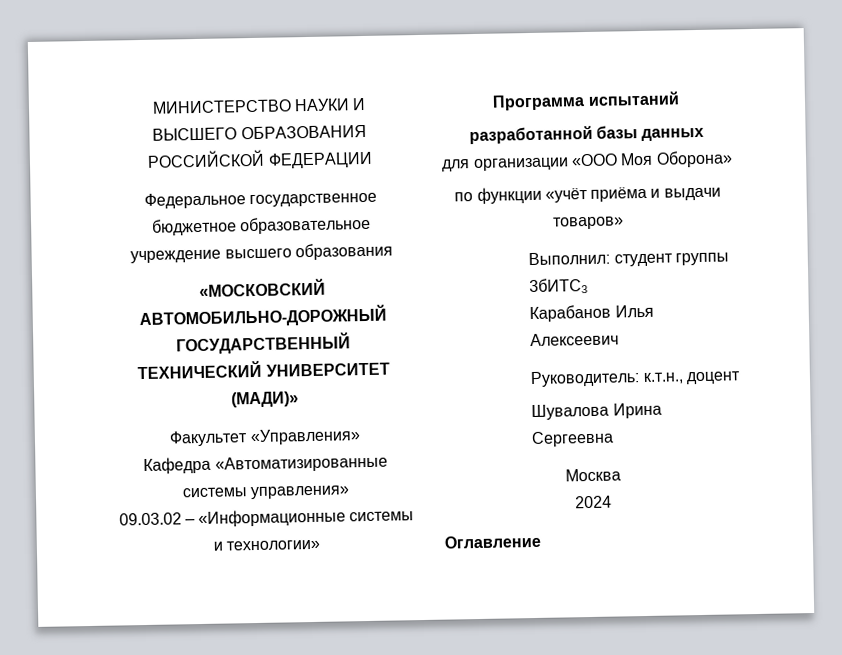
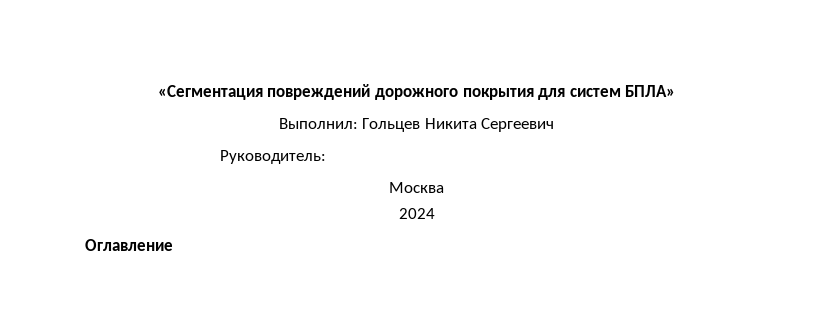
[151,97,367,114] [152,124,367,141] [147,149,373,169] [143,192,378,209] [151,215,372,236] [130,242,393,264] [199,278,326,297] [138,304,387,329] [176,332,351,355] [137,360,390,380] [230,391,299,408] [169,428,361,447] [143,454,388,475] [181,485,351,500] [118,508,415,528] [212,539,321,551] [492,91,680,111] [468,125,705,145] [441,150,733,172] [454,186,721,204] [553,216,624,230] [528,251,730,267] [529,277,589,295] [529,304,654,323] [530,332,620,347] [530,370,742,388] [531,402,662,421] [531,430,615,448] МИНИСТЕРСТВО НАУКИ И ВЫСШЕГО ОБРАЗОВАНИЯ РОССИЙСКОЙ ФЕДЕРАЦИИ // Федеральное государственное бюджетное образовательное учреждение высшего образования // «МОСКОВСКИЙ АВТОМОБИЛЬНО-ДОРОЖНЫЙ ГОСУДАРСТВЕННЫЙ ТЕХНИЧЕСКИЙ УНИВЕРСИТЕТ (МАДИ)» // Факультет «Управления» // Кафедра «Автоматизированные системы управления» // 09.03.02 – «Информационные системы и технологии» // Программа испытаний // разработанной базы данных // для организации «ООО Моя Оборона» // по функции «учёт приёма и выдачи товаров» // Выполнил: студент группы 3бИТС3 // Карабанов Илья Алексеевич // Руководитель: к.т.н., доцент // Шувалова Ирина Сергеевна -> [157,84,676,100] [278,118,555,132] [219,150,326,164] «Сегментация повреждений дорожного покрытия для систем БПЛА» // Выполнил: Гольцев Никита Сергеевич // Руководитель:

